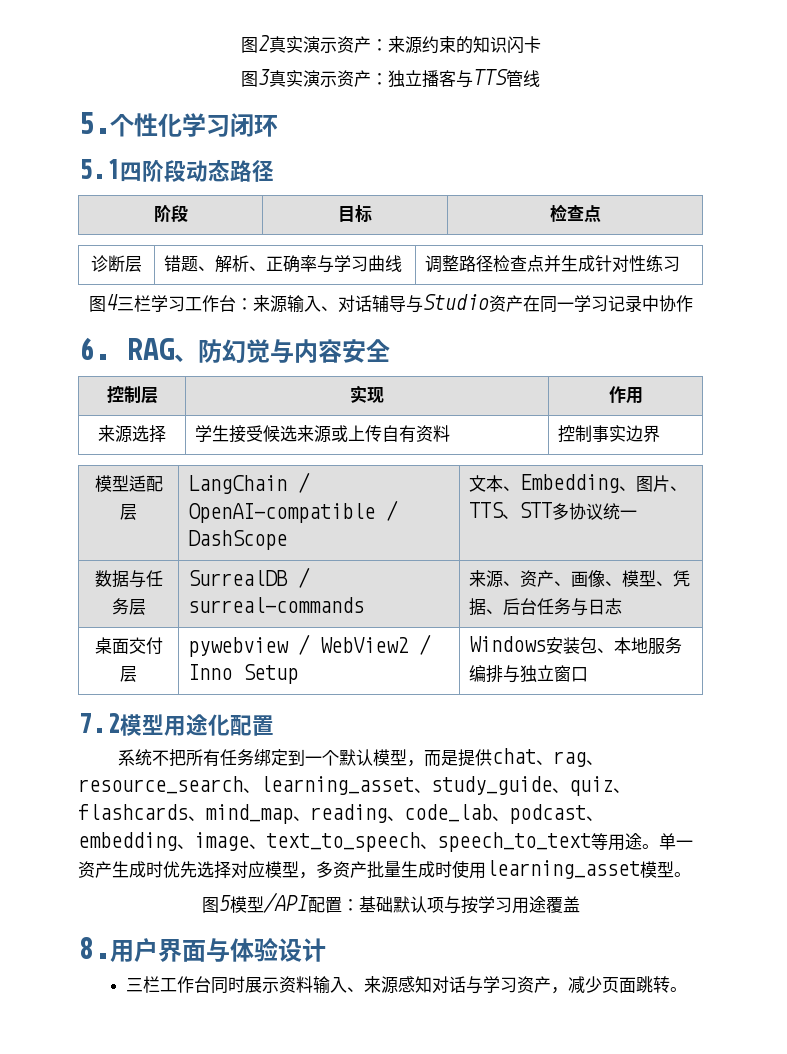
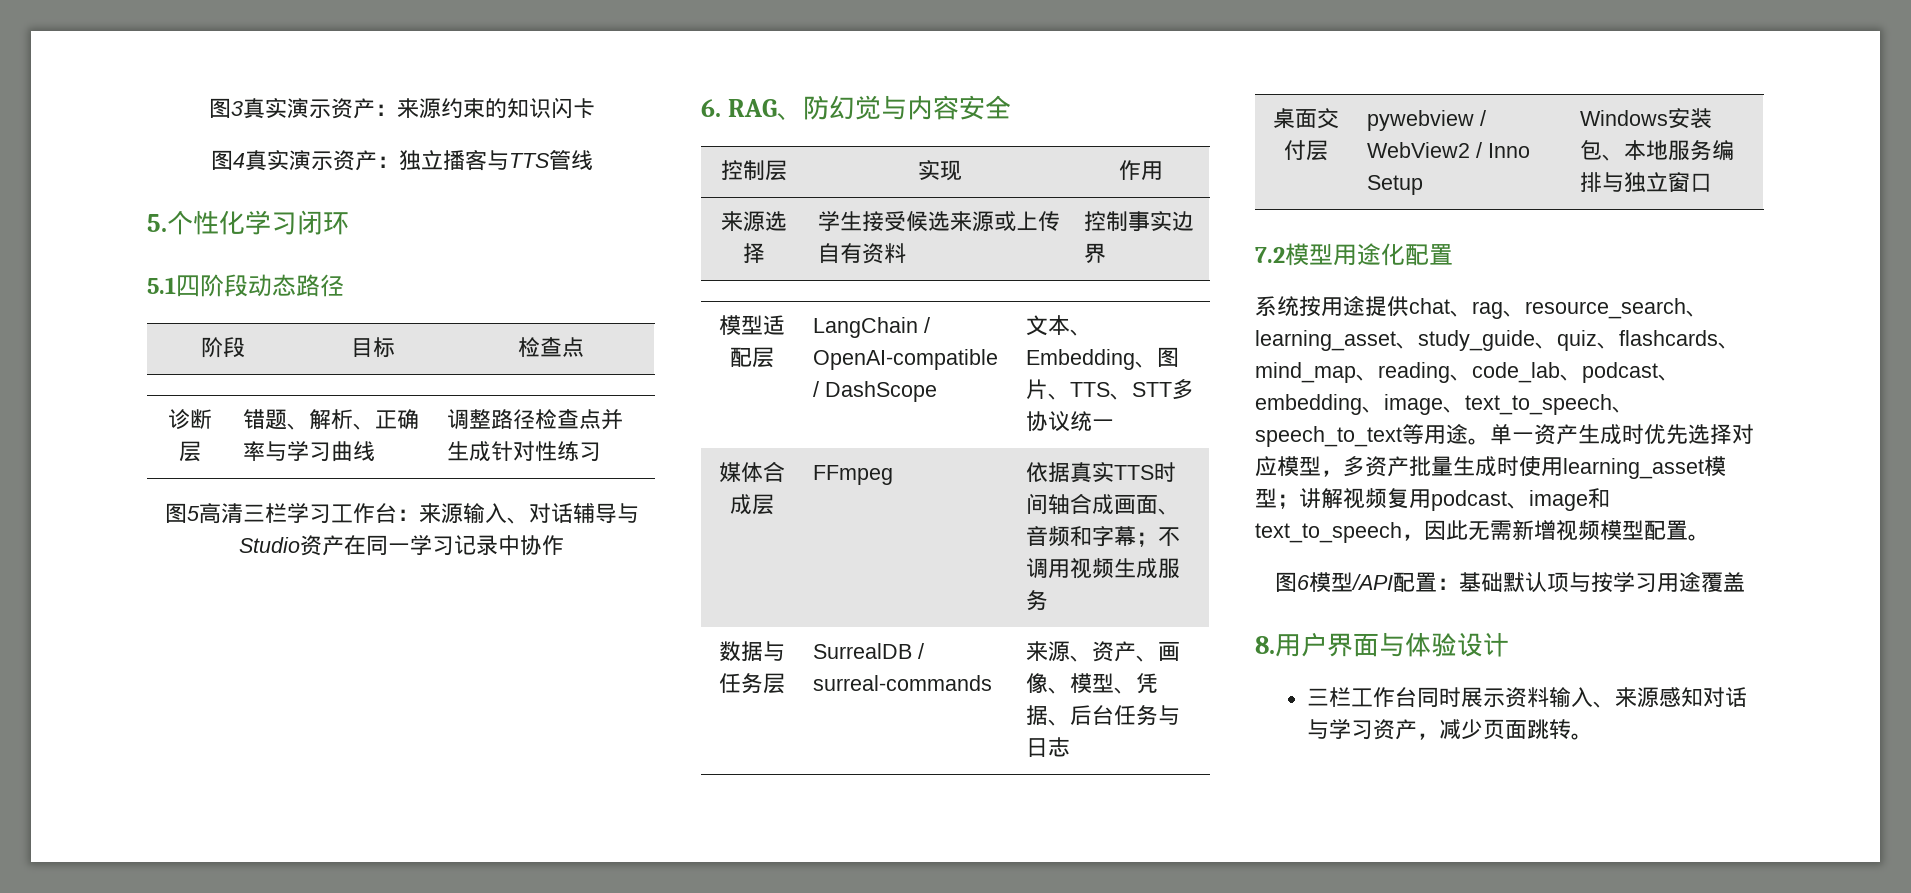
[240,35,269,53] 图2 -> [208,98,243,118] 图3
[258,69,270,85] 3 -> [232,153,245,168] 4
[105,294,118,310] 4 -> [186,503,243,524] 5高清
(637, 514) none -> [718,461,785,483] [729,494,774,515] [813,465,894,485] [1026,462,1177,483] [1026,493,1181,515] [1026,526,1181,547] [1026,558,1181,579] [1026,590,1049,611] // 媒体合成层 | FFmpeg | 依据真实TTS时间轴合成画面、音频和字幕；不调用视频生成服务
[152,749,459,767] 不把所有任务绑定到一个默认模型，而是 -> [1299,296,1365,317] 按用途
(674, 869) none -> [1277,488,1610,511] [1255,520,1688,543] ；讲解视频复用podcast、image和text_to_speech，因此无需新增视频模型配置
[218,895,231,911] 5 -> [1296,575,1309,590] 6

